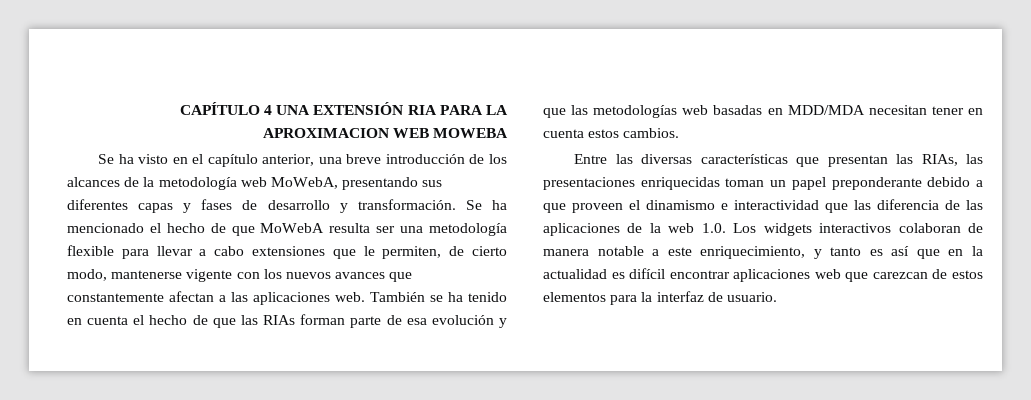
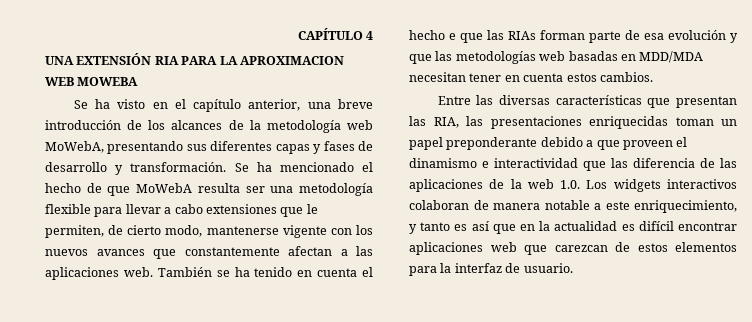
(273, 110) none -> (373, 35) //
[192,315,208,325] de -> [449,33,456,40] e
[921,154,958,166] RIAs, -> [433,117,459,128] RIA,

